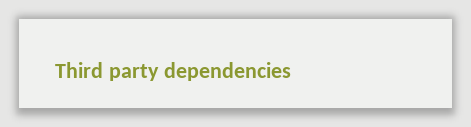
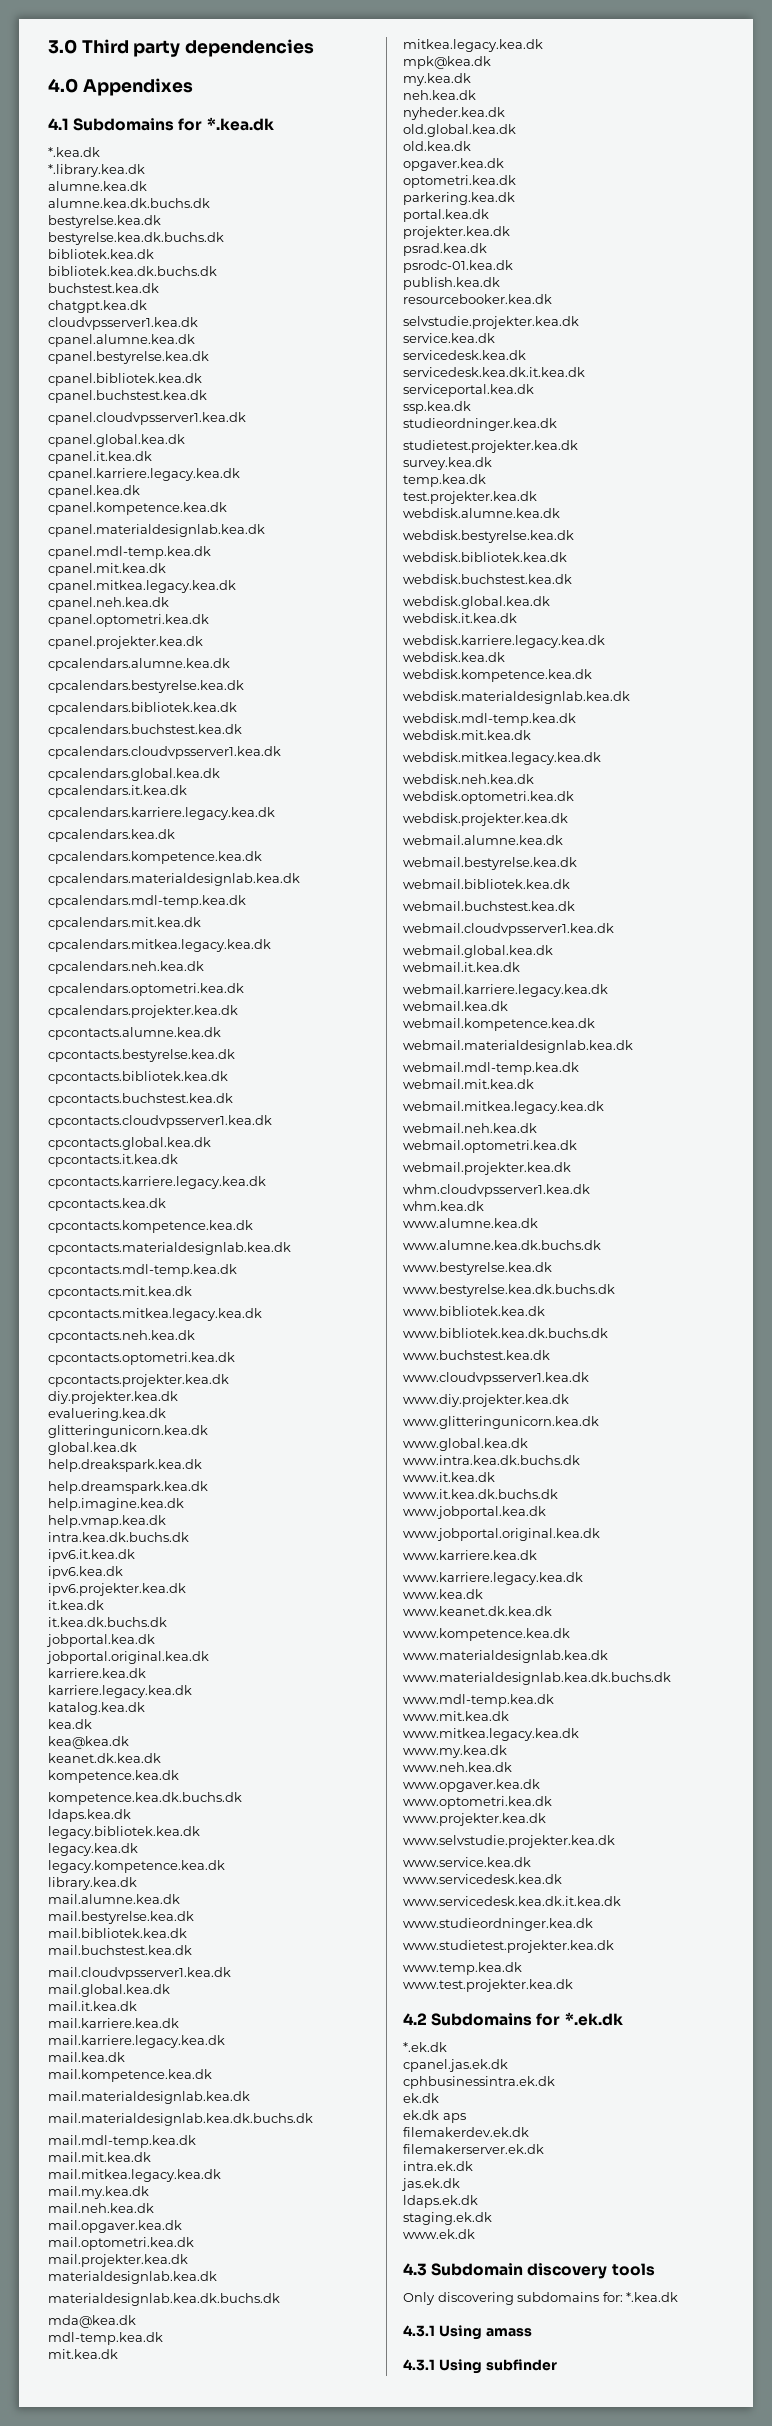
(55, 70) none -> [48,39,77,54] 3.0
(291, 71) none -> [48,78,193,96] [48,117,274,131] [48,147,100,157] [48,164,145,177] [48,181,147,191] [48,198,210,208] [48,215,161,228] [48,232,224,245] [48,249,154,259] [48,266,217,276] [48,283,159,293] [48,300,147,313] [48,317,198,330] [48,334,195,347] [48,351,209,364] [48,373,202,386] [48,390,207,403] [48,412,246,425] [48,434,185,447] [48,451,152,464] [48,468,240,481] [48,485,140,498] [48,502,227,515] [48,524,265,537] [48,546,211,559] [48,563,166,576] [48,580,236,593] [48,597,169,610] [48,614,209,627] [48,636,203,649] [48,658,230,671] [48,680,244,693] [48,702,237,715] [48,724,242,737] [48,746,281,759] [48,768,220,781] [48,785,187,798] [48,807,275,820] [48,829,175,842] [48,851,262,864] [48,873,300,886] [48,895,246,908] [48,917,201,930] [48,939,271,952] [48,961,204,974] [48,983,244,996] [48,1005,238,1018] [48,1027,221,1040] [48,1049,235,1062] [48,1071,228,1084] [48,1093,233,1106] [48,1115,272,1128] [48,1137,211,1150] [48,1154,178,1167] [48,1176,266,1189] [48,1198,166,1211] [48,1220,253,1233] [48,1242,291,1255] [48,1264,237,1277] [48,1286,192,1299] [48,1308,262,1321] [48,1330,195,1343] [48,1352,235,1365] [48,1374,229,1387] [48,1391,178,1404] [48,1408,166,1421] [48,1425,208,1438] [48,1442,137,1455] [48,1459,202,1472] [48,1481,208,1494] [48,1498,184,1511] [48,1515,166,1528] [48,1532,189,1542] [48,1549,135,1562] [48,1566,123,1579] [48,1583,186,1596] [48,1600,104,1610] [48,1617,167,1627] [46,1634,155,1647] [46,1651,209,1664] [48,1668,146,1678] [48,1685,192,1698] [48,1702,145,1715] [48,1719,92,1729] [48,1736,129,1749] [48,1753,161,1763] [48,1770,179,1783] [48,1792,242,1805] [48,1809,131,1822] [48,1826,200,1839] [48,1843,138,1856] [48,1860,225,1873] [48,1877,137,1890] [48,1894,180,1904] [48,1911,194,1924] [48,1928,187,1938] [48,1945,192,1955] [48,1967,231,1980] [48,1984,170,1997] [48,2001,137,2011] [48,2018,179,2028] [48,2035,225,2048] [48,2052,125,2062] [48,2069,212,2082] [48,2091,250,2104] [48,2113,313,2126] [48,2135,196,2148] [48,2152,151,2162] [48,2169,221,2182] [48,2186,149,2199] [48,2203,154,2213] [48,2220,182,2233] [48,2237,194,2250] [48,2254,188,2267] [48,2271,217,2284] [48,2293,280,2306] [48,2315,136,2328] [48,2332,163,2345] [48,2349,118,2359] [403,39,543,52] [403,56,491,69] [403,73,471,86] [403,90,476,100] [403,107,505,120] [403,124,516,137] [403,141,471,151] [403,158,504,171] [403,175,516,188] [403,192,515,205] [403,209,489,222] [403,226,510,239] [403,243,487,256] [403,260,513,273] [403,277,500,290] [403,294,552,304] [403,316,579,329] [403,333,495,343] [403,350,526,360] [403,367,585,377] [403,384,534,397] [403,401,471,414] [403,418,557,431] [403,440,578,453] [403,457,492,470] [403,474,486,487] [403,491,537,504] [403,508,560,518] [403,530,574,543] [403,552,567,562] [403,574,572,584] [403,596,550,609] [403,613,517,623] [403,635,605,648] [403,652,505,662] [403,669,592,682] [403,691,630,704] [403,713,576,726] [403,730,531,740] [403,752,601,765] [403,774,534,784] [403,791,574,804] [403,813,568,826] [403,835,563,845] [403,857,577,870] [403,879,570,889] [403,901,575,911] [403,923,614,936] [403,945,553,958] [403,962,520,972] [403,984,608,997] [403,1001,508,1011] [403,1018,595,1031] [403,1040,633,1053] [403,1062,579,1075] [403,1079,534,1089] [403,1101,604,1114] [403,1123,537,1133] [403,1140,577,1153] [403,1162,571,1175] [403,1184,590,1197] [403,1201,484,1211] [403,1218,538,1228] [403,1240,601,1250] [403,1262,552,1275] [403,1284,615,1297] [403,1306,545,1316] [403,1328,608,1338] [403,1350,550,1360] [403,1372,589,1385] [403,1394,569,1407] [403,1416,599,1429] [403,1438,528,1451] [403,1455,580,1465] [403,1472,495,1482] [403,1489,558,1499] [403,1506,546,1519] [403,1528,600,1541] [403,1550,537,1560] [403,1572,583,1585] [403,1589,483,1599] [403,1606,552,1616] [403,1628,570,1641] [403,1650,608,1663] [403,1672,671,1685] [403,1694,554,1707] [403,1711,509,1721] [403,1728,579,1741] [403,1745,507,1758] [403,1762,512,1772] [403,1779,540,1792] [403,1796,552,1809] [403,1813,546,1826] [403,1835,615,1848] [403,1857,531,1867] [403,1874,562,1884] [403,1896,621,1906] [403,1918,593,1931] [403,1940,614,1953] [403,1962,522,1975] [403,1979,573,1992] [403,2012,623,2026] [403,2042,447,2052] [403,2059,508,2072] [403,2076,555,2089] [403,2093,439,2103] [403,2110,466,2123] [403,2127,529,2137] [403,2144,544,2154] [403,2161,473,2171] [401,2178,460,2191] [403,2195,478,2208] [403,2212,492,2225] [403,2229,475,2239] [403,2263,655,2279] [403,2292,679,2305] [403,2325,532,2340] [403,2359,557,2374] // 4.0 Appendixes // 4.1 Subdomains for *.kea.dk // *.kea.dk // *.library.kea.dk // alumne.kea.dk // alumne.kea.dk.buchs.dk // bestyrelse.kea.dk // bestyrelse.kea.dk.buchs.dk // bibliotek.kea.dk // bibliotek.kea.dk.buchs.dk // buchstest.kea.dk // chatgpt.kea.dk // cloudvpsserver1.kea.dk // cpanel.alumne.kea.dk // cpanel.bestyrelse.kea.dk // cpanel.bibliotek.kea.dk // cpanel.buchstest.kea.dk // cpanel.cloudvpsserver1.kea.dk // cpanel.global.kea.dk // cpanel.it.kea.dk // cpanel.karriere.legacy.kea.dk // cpanel.kea.dk // cpanel.kompetence.kea.dk // cpanel.materialdesignlab.kea.dk // cpanel.mdl-temp.kea.dk // cpanel.mit.kea.dk // cpanel.mitkea.legacy.kea.dk // cpanel.neh.kea.dk // cpanel.optometri.kea.dk // cpanel.projekter.kea.dk // cpcalendars.alumne.kea.dk // cpcalendars.bestyrelse.kea.dk // cpcalendars.bibliotek.kea.dk // cpcalendars.buchstest.kea.dk // cpcalendars.cloudvpsserver1.kea.dk // cpcalendars.global.kea.dk // cpcalendars.it.kea.dk // cpcalendars.karriere.legacy.kea.dk // cpcalendars.kea.dk // cpcalendars.kompetence.kea.dk // cpcalendars.materialdesignlab.kea.dk // cpcalendars.mdl-temp.kea.dk // cpcalendars.mit.kea.dk // cpcalendars.mitkea.legacy.kea.dk // cpcalendars.neh.kea.dk // cpcalendars.optometri.kea.dk // cpcalendars.projekter.kea.dk // cpcontacts.alumne.kea.dk // cpcontacts.bestyrelse.kea.dk // cpcontacts.bibliotek.kea.dk // cpcontacts.buchstest.kea.dk // cpcontacts.cloudvpsserver1.kea.dk // cpcontacts.global.kea.dk // cpcontacts.it.kea.dk // cpcontacts.karriere.legacy.kea.dk // cpcontacts.kea.dk // cpcontacts.kompetence.kea.dk // cpcontacts.materialdesignlab.kea.dk // cpcontacts.mdl-temp.kea.dk // cpcontacts.mit.kea.dk // cpcontacts.mitkea.legacy.kea.dk // cpcontacts.neh.kea.dk // cpcontacts.optometri.kea.dk // cpcontacts.projekter.kea.dk // diy.projekter.kea.dk // evaluering.kea.dk // glitteringunicorn.kea.dk // global.kea.dk // help.dreakspark.kea.dk // help.dreamspark.kea.dk // help.imagine.kea.dk // help.vmap.kea.dk // intra.kea.dk.buchs.dk // ipv6.it.kea.dk // ipv6.kea.dk // ipv6.projekter.kea.dk // it.kea.dk // it.kea.dk.buchs.dk // jobportal.kea.dk // jobportal.original.kea.dk // karriere.kea.dk // karriere.legacy.kea.dk // katalog.kea.dk // kea.dk // kea@kea.dk // keanet.dk.kea.dk // kompetence.kea.dk // kompetence.kea.dk.buchs.dk // ldaps.kea.dk // legacy.bibliotek.kea.dk // legacy.kea.dk // legacy.kompetence.kea.dk // library.kea.dk // mail.alumne.kea.dk // mail.bestyrelse.kea.dk // mail.bibliotek.kea.dk // mail.buchstest.kea.dk // mail.cloudvpsserver1.kea.dk // mail.global.kea.dk // mail.it.kea.dk // mail.karriere.kea.dk // mail.karriere.legacy.kea.dk // mail.kea.dk // mail.kompetence.kea.dk // mail.materialdesignlab.kea.dk // mail.materialdesignlab.kea.dk.buchs.dk // mail.mdl-temp.kea.dk // mail.mit.kea.dk // mail.mitkea.legacy.kea.dk // mail.my.kea.dk // mail.neh.kea.dk // mail.opgaver.kea.dk // mail.optometri.kea.dk // mail.projekter.kea.dk // materialdesignlab.kea.dk // materialdesignlab.kea.dk.buchs.dk // mda@kea.dk // mdl-temp.kea.dk // mit.kea.dk // mitkea.legacy.kea.dk // mpk@kea.dk // my.kea.dk // neh.kea.dk // nyheder.kea.dk // old.global.kea.dk // old.kea.dk // opgaver.kea.dk // optometri.kea.dk // parkering.kea.dk // portal.kea.dk // projekter.kea.dk // psrad.kea.dk // psrodc-01.kea.dk // publish.kea.dk // resourcebooker.kea.dk // selvstudie.projekter.kea.dk // service.kea.dk // servicedesk.kea.dk // servicedesk.kea.dk.it.kea.dk // serviceportal.kea.dk // ssp.kea.dk // studieordninger.kea.dk // studietest.projekter.kea.dk // survey.kea.dk // temp.kea.dk // test.projekter.kea.dk // webdisk.alumne.kea.dk // webdisk.bestyrelse.kea.dk // webdisk.bibliotek.kea.dk // webdisk.buchstest.kea.dk // webdisk.global.kea.dk // webdisk.it.kea.dk // webdisk.karriere.legacy.kea.dk // webdisk.kea.dk // webdisk.kompetence.kea.dk // webdisk.materialdesignlab.kea.dk // webdisk.mdl-temp.kea.dk // webdisk.mit.kea.dk // webdisk.mitkea.legacy.kea.dk // webdisk.neh.kea.dk // webdisk.optometri.kea.dk // webdisk.projekter.kea.dk // webmail.alumne.kea.dk // webmail.bestyrelse.kea.dk // webmail.bibliotek.kea.dk // webmail.buchstest.kea.dk // webmail.cloudvpsserver1.kea.dk // webmail.global.kea.dk // webmail.it.kea.dk // webmail.karriere.legacy.kea.dk // webmail.kea.dk // webmail.kompetence.kea.dk // webmail.materialdesignlab.kea.dk // webmail.mdl-temp.kea.dk // webmail.mit.kea.dk // webmail.mitkea.legacy.kea.dk // webmail.neh.kea.dk // webmail.optometri.kea.dk // webmail.projekter.kea.dk // whm.cloudvpsserver1.kea.dk // whm.kea.dk // www.alumne.kea.dk // www.alumne.kea.dk.buchs.dk // www.bestyrelse.kea.dk // www.bestyrelse.kea.dk.buchs.dk // www.bibliotek.kea.dk // www.bibliotek.kea.dk.buchs.dk // www.buchstest.kea.dk // www.cloudvpsserver1.kea.dk // www.diy.projekter.kea.dk // www.glitteringunicorn.kea.dk // www.global.kea.dk // www.intra.kea.dk.buchs.dk // www.it.kea.dk // www.it.kea.dk.buchs.dk // www.jobportal.kea.dk // www.jobportal.original.kea.dk // www.karriere.kea.dk // www.karriere.legacy.kea.dk // www.kea.dk // www.keanet.dk.kea.dk // www.kompetence.kea.dk // www.materialdesignlab.kea.dk // www.materialdesignlab.kea.dk.buchs.dk // www.mdl-temp.kea.dk // www.mit.kea.dk // www.mitkea.legacy.kea.dk // www.my.kea.dk // www.neh.kea.dk // www.opgaver.kea.dk // www.optometri.kea.dk // www.projekter.kea.dk // www.selvstudie.projekter.kea.dk // www.service.kea.dk // www.servicedesk.kea.dk // www.servicedesk.kea.dk.it.kea.dk // www.studieordninger.kea.dk // www.studietest.projekter.kea.dk // www.temp.kea.dk // www.test.projekter.kea.dk // 4.2 Subdomains for *.ek.dk // *.ek.dk // cpanel.jas.ek.dk // cphbusinessintra.ek.dk // ek.dk // ek.dk aps // filemakerdev.ek.dk // filemakerserver.ek.dk // intra.ek.dk // jas.ek.dk // ldaps.ek.dk // staging.ek.dk // www.ek.dk // 4.3 Subdomain discovery tools // Only discovering subdomains for: *.kea.dk // 4.3.1 Using amass // 4.3.1 Using subfinder

